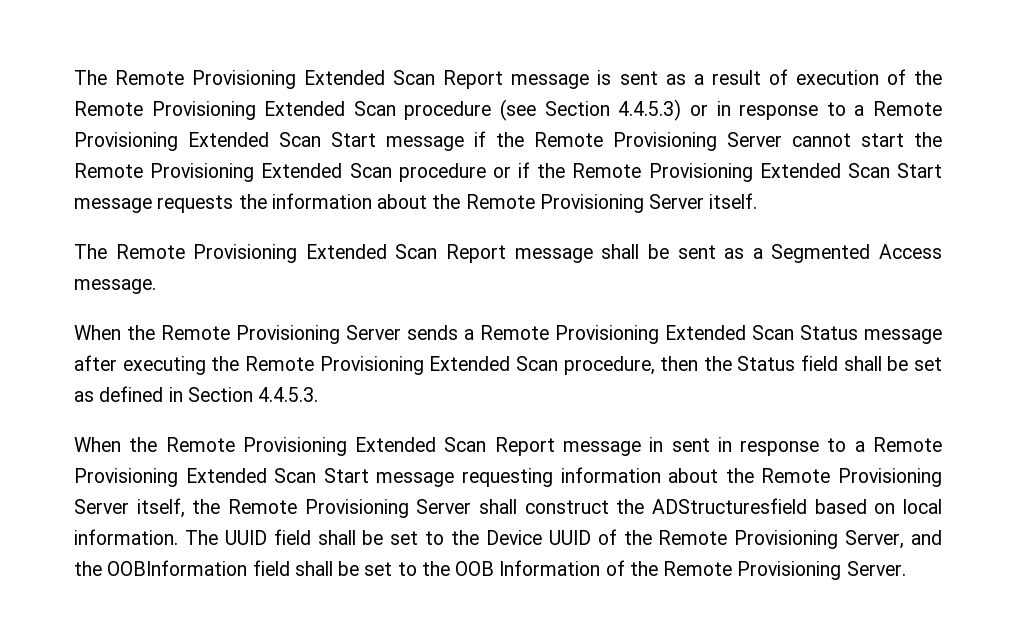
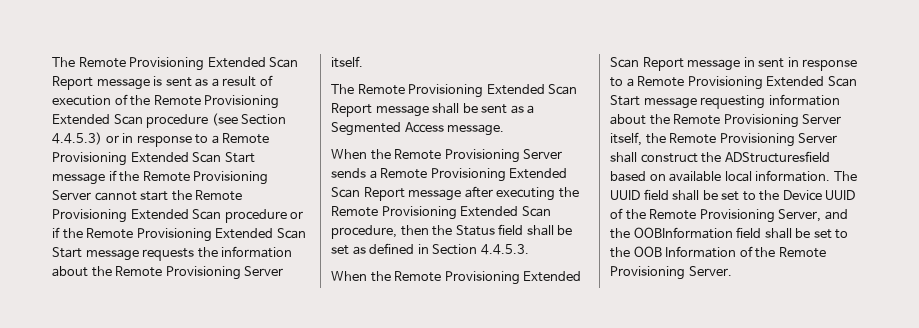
[800,325,858,340] Status -> [363,187,405,201] Report
(896, 508) none -> [669,171,722,182] available

